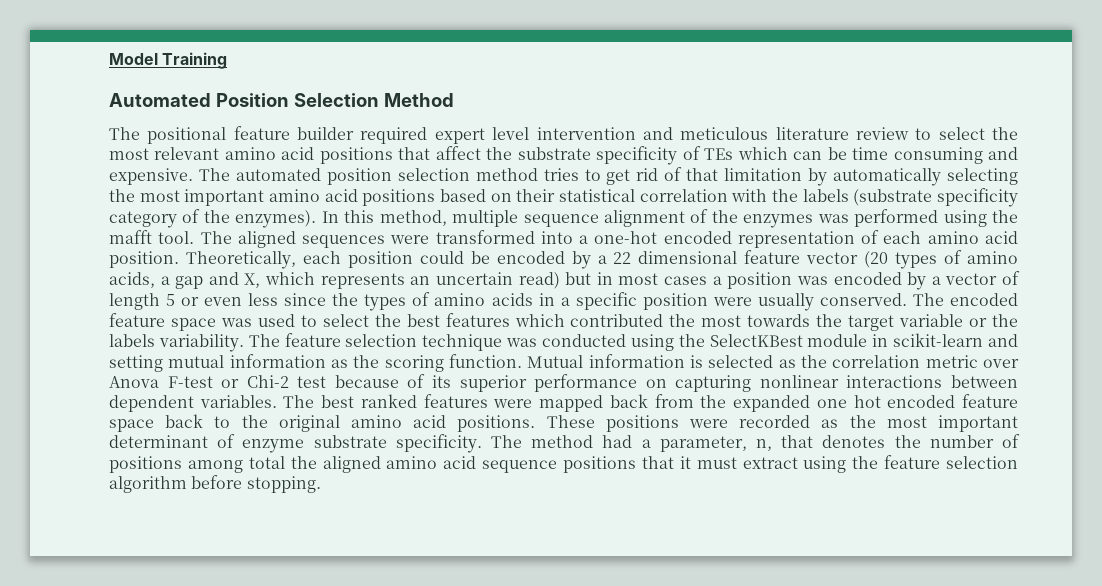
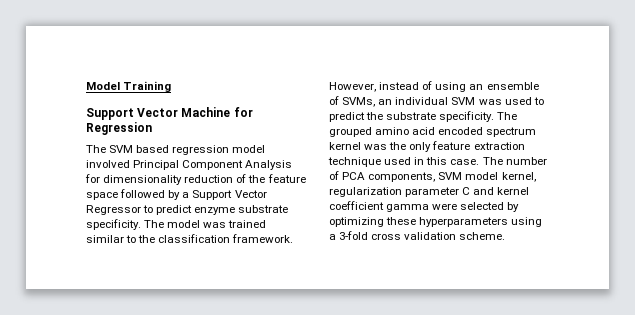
[109,93,454,107] [109,126,1019,144] [109,146,1019,165] [109,167,1019,186] [109,188,1018,207] [109,209,1018,228] [109,230,1018,248] [109,250,1018,269] [109,271,1020,290] [109,292,1019,311] [109,313,1019,331] [109,333,1019,352] [109,354,1020,372] [109,374,1018,392] [109,394,1019,412] [109,414,1019,432] [109,434,1021,453] [109,455,1018,473] [109,475,321,493] Automated Position Selection Method // The positional feature builder required expert level intervention and meticulous literature review to select the most relevant amino acid positions that affect the substrate specificity of TEs which can be time consuming and expensive. The automated position selection method tries to get rid of that limitation by automatically selecting the most important amino acid positions based on their statistical correlation with the labels (substrate specificity category of the enzymes). In this method, multiple sequence alignment of the enzymes was performed using the mafft tool. The aligned sequences were transformed into a one-hot encoded representation of each amino acid position. Theoretically, each position could be encoded by a 22 dimensional feature vector (20 types of amino acids, a gap and X, which represents an uncertain read) but in most cases a position was encoded by a vector of length 5 or even less since the types of amino acids in a specific position were usually conserved. The encoded feature space was used to select the best features which contributed the most towards the target variable or the labels variability. The feature selection technique was conducted using the SelectKBest module in scikit-learn and setting mutual information as the scoring function. Mutual information is selected as the correlation metric over Anova F-test or Chi-2 test because of its superior performance on capturing nonlinear interactions between dependent variables. The best ranked features were mapped back from the expanded one hot encoded feature space back to the original amino acid positions. These positions were recorded as the most important determinant of enzyme substrate specificity. The method had a parameter, n, that denotes the number of positions among total the aligned amino acid sequence positions that it must extract using the feature selection algorithm before stopping. -> [86,107,253,120] [86,122,152,135] [86,145,266,155] [86,160,293,170] [85,174,306,185] [86,189,267,200] [86,205,289,215] [86,219,267,230] [86,234,294,243] [329,81,539,92] [329,96,544,107] [329,111,518,122] [329,127,537,137] [329,141,525,152] [328,157,547,167] [329,171,536,182] [329,187,530,197] [329,201,520,212] [329,217,543,227] [329,231,506,240] Support Vector Machine for Regression // The SVM based regression model involved Principal Component Analysis for dimensionality reduction of the feature space followed by a Support Vector Regressor to predict enzyme substrate specificity. The model was trained similar to the classification framework. However, instead of using an ensemble of SVMs, an individual SVM was used to predict the substrate specificity. The grouped amino acid encoded spectrum kernel was the only feature extraction technique used in this case. The number of PCA components, SVM model kernel, regularization parameter C and kernel coefficient gamma were selected by optimizing these hyperparameters using a 3-fold cross validation scheme.

